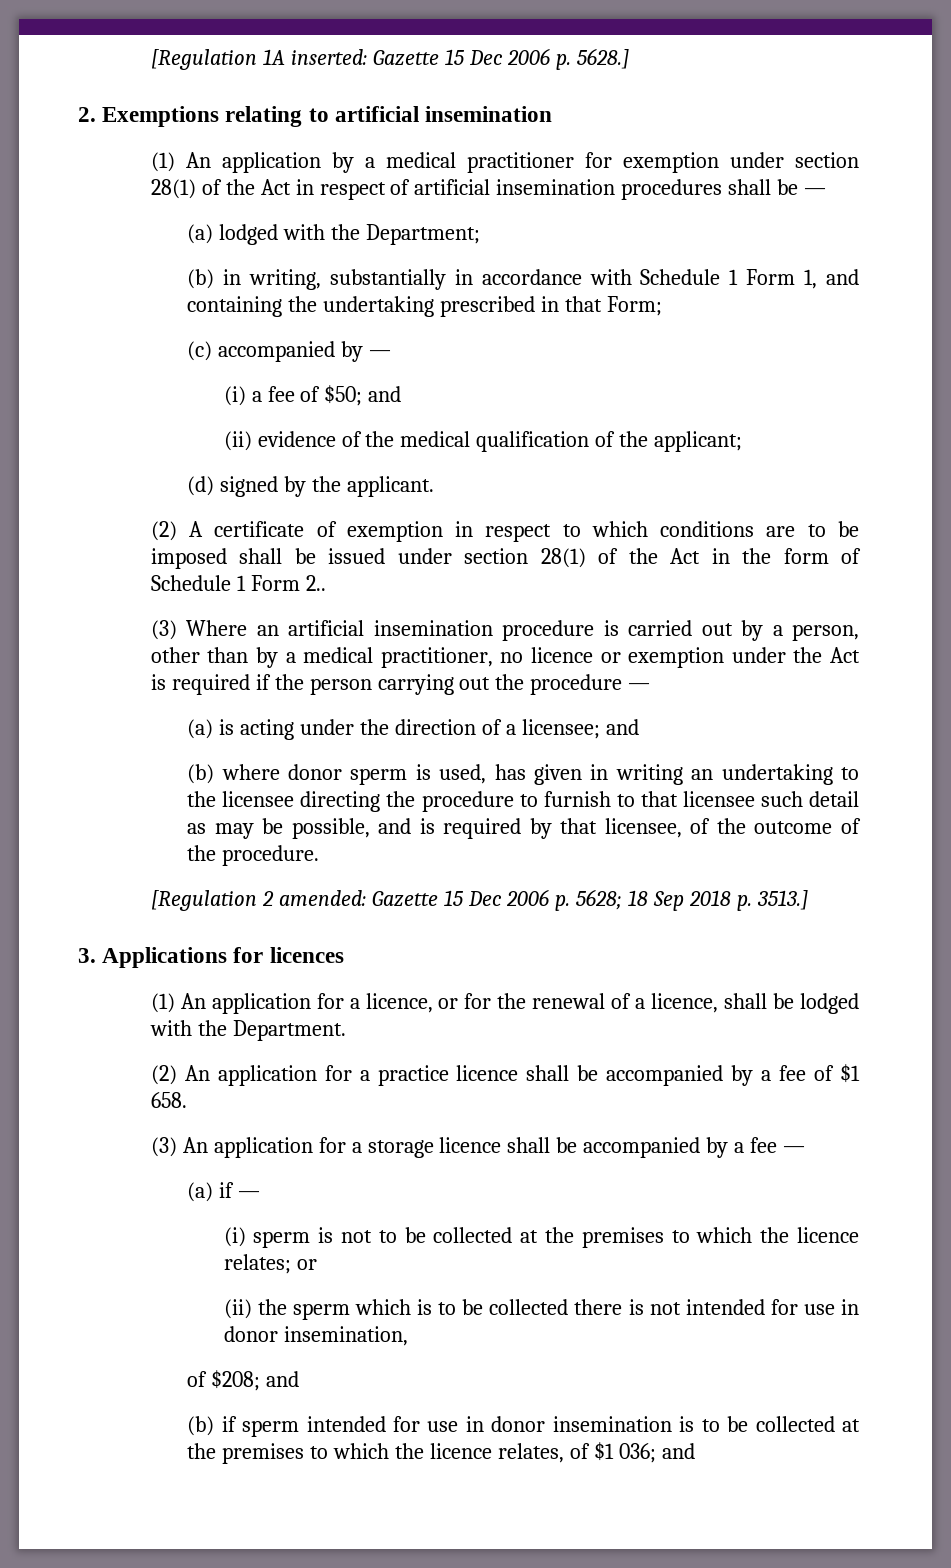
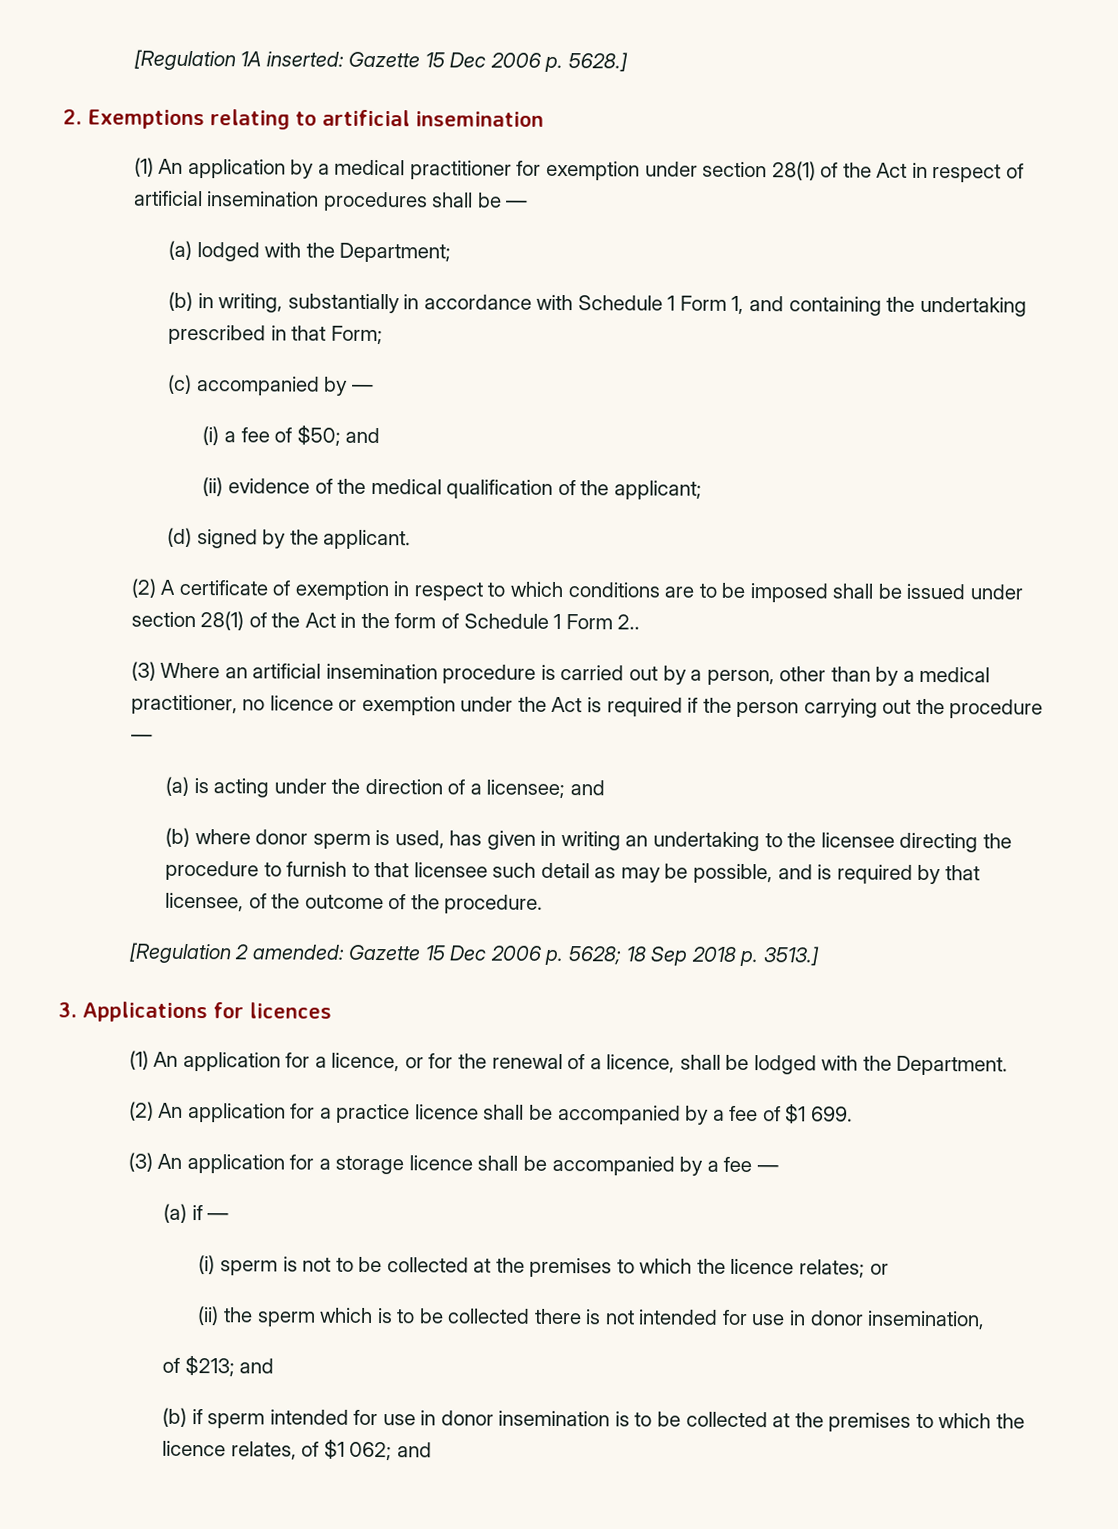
[150,1092,187,1108] 658. -> [810,1106,853,1122] 699.
[211,1370,261,1391] $208; -> [184,1354,235,1377] $213;
[618,1443,656,1463] 036; -> [349,1441,393,1461] 062;

